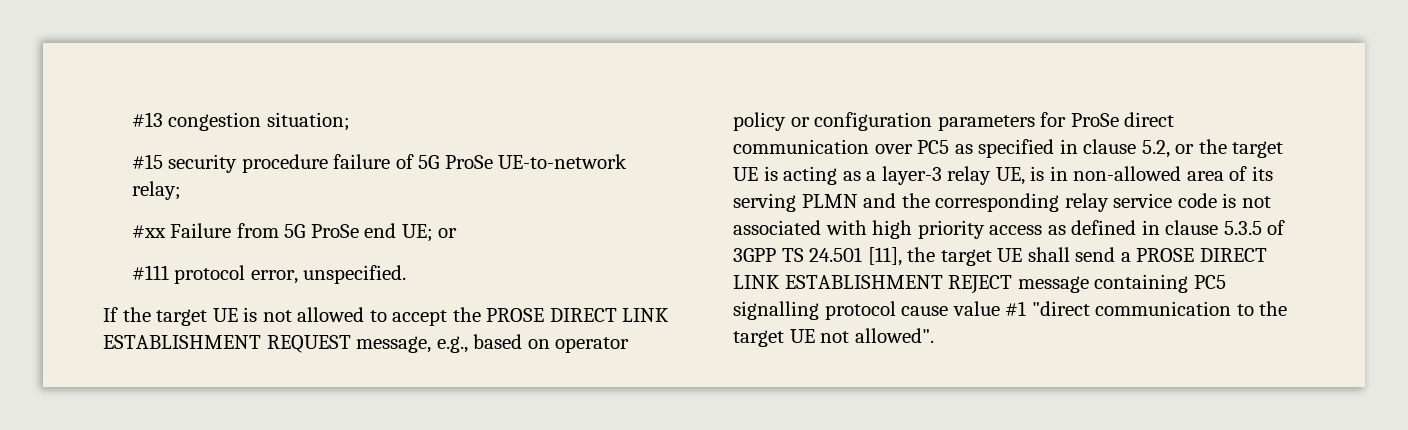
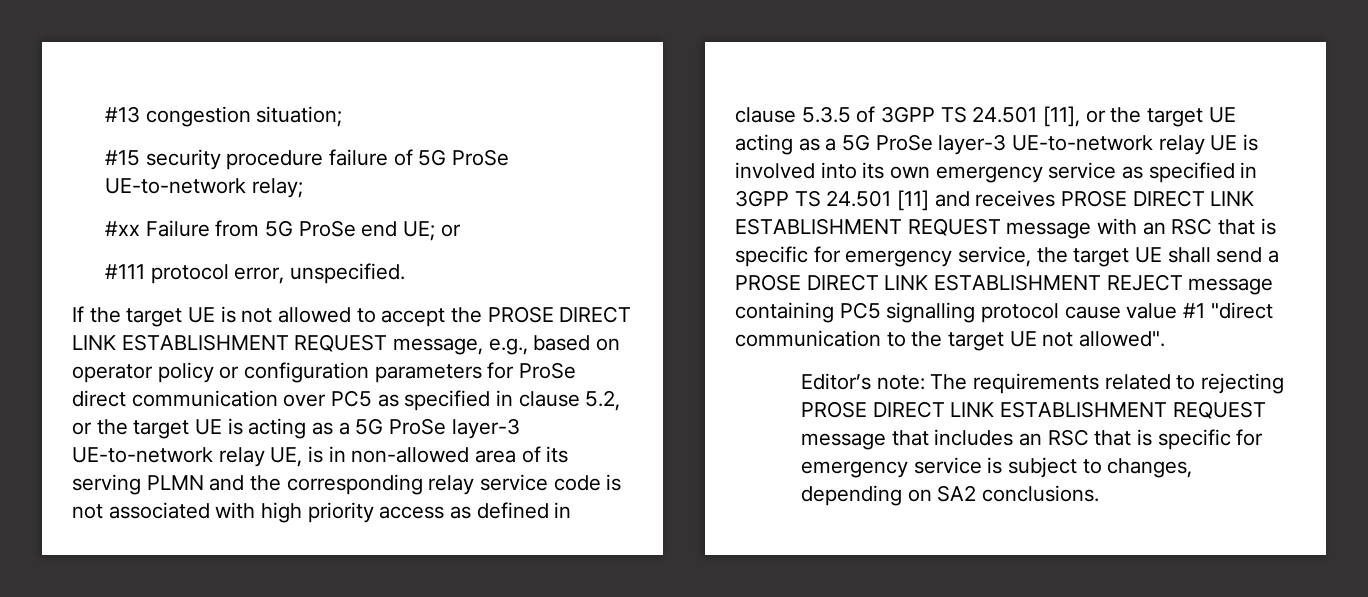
[881,166,942,185] layer-3 -> [355,418,520,439] [72,447,213,463] 5G ProSe layer-3 UE-to-network
(902, 256) none -> [1085,107,1236,127] [735,134,1259,155] [735,162,1258,183] [735,190,1255,211] [735,218,1276,239] [735,246,1032,267] or the target UE acting as a 5G ProSe layer-3 UE-to-network relay UE is involved into its own emergency service as specified in 3GPP TS 24.501 [11] and receives PROSE DIRECT LINK ESTABLISHMENT REQUEST message with an RSC that is specific for emergency service,
(934, 335) none -> [800,373,1284,394] [800,401,1266,419] [800,429,1264,450] [800,457,1193,478] [800,485,1099,506] // Editor’s note: The requirements related to rejecting PROSE DIRECT LINK ESTABLISHMENT REQUEST message that includes an RSC that is specific for emergency service is subject to changes, depending on SA2 conclusions.

